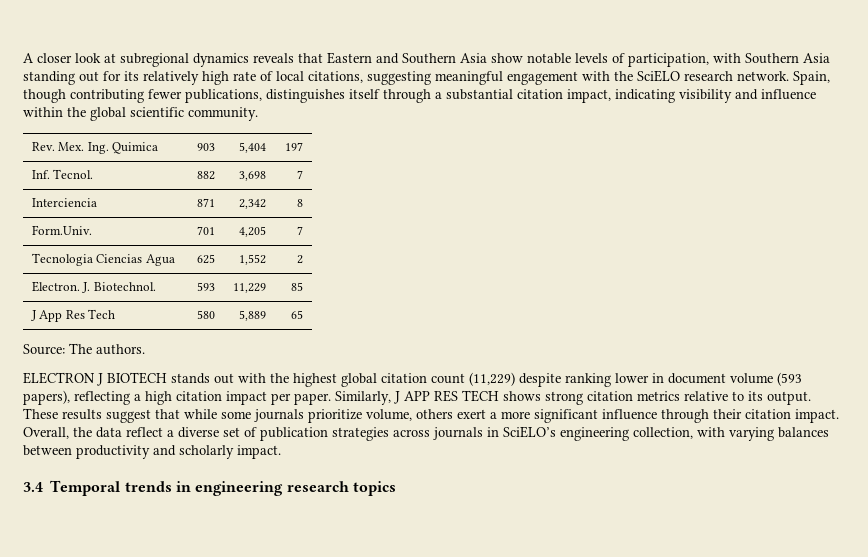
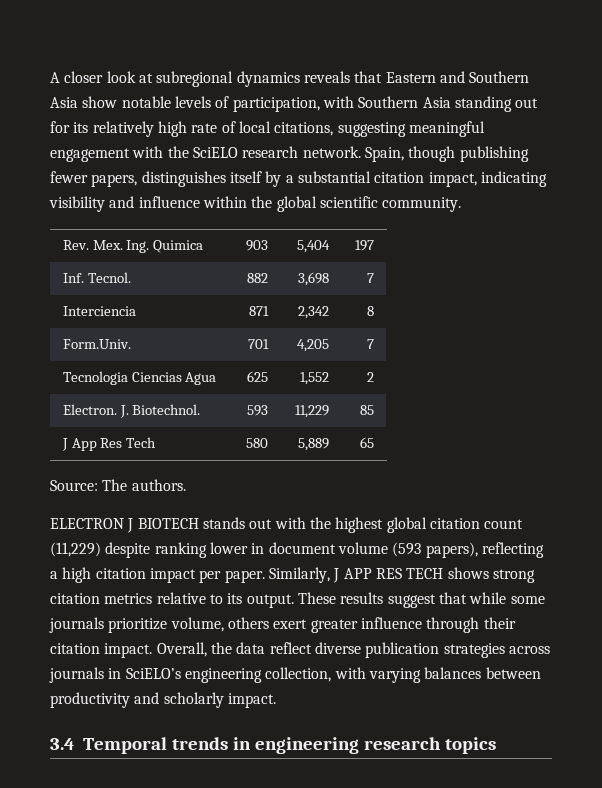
[70,89,262,103] contributing fewer publications, -> [459,146,529,162] [50,171,138,187] publishing fewer papers,
[383,89,431,103] through -> [265,171,282,187] by
[490,409,598,423] a more significant -> [310,619,358,633] greater
[167,427,257,438] a diverse set of -> [314,642,361,654] diverse

